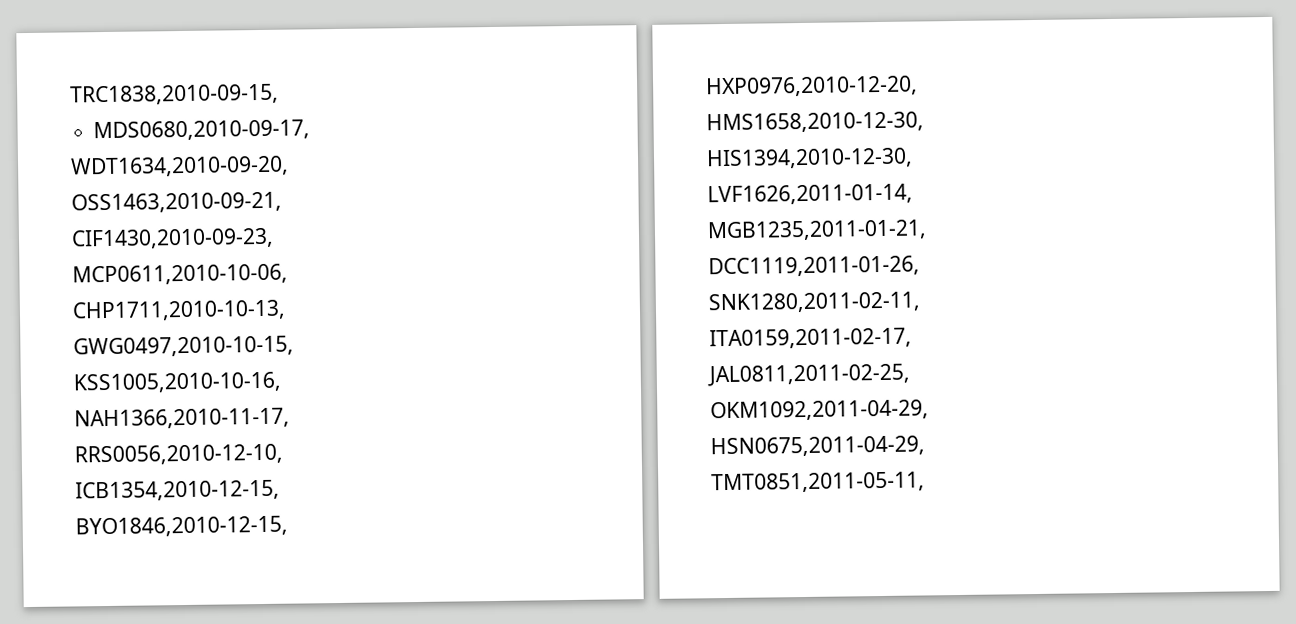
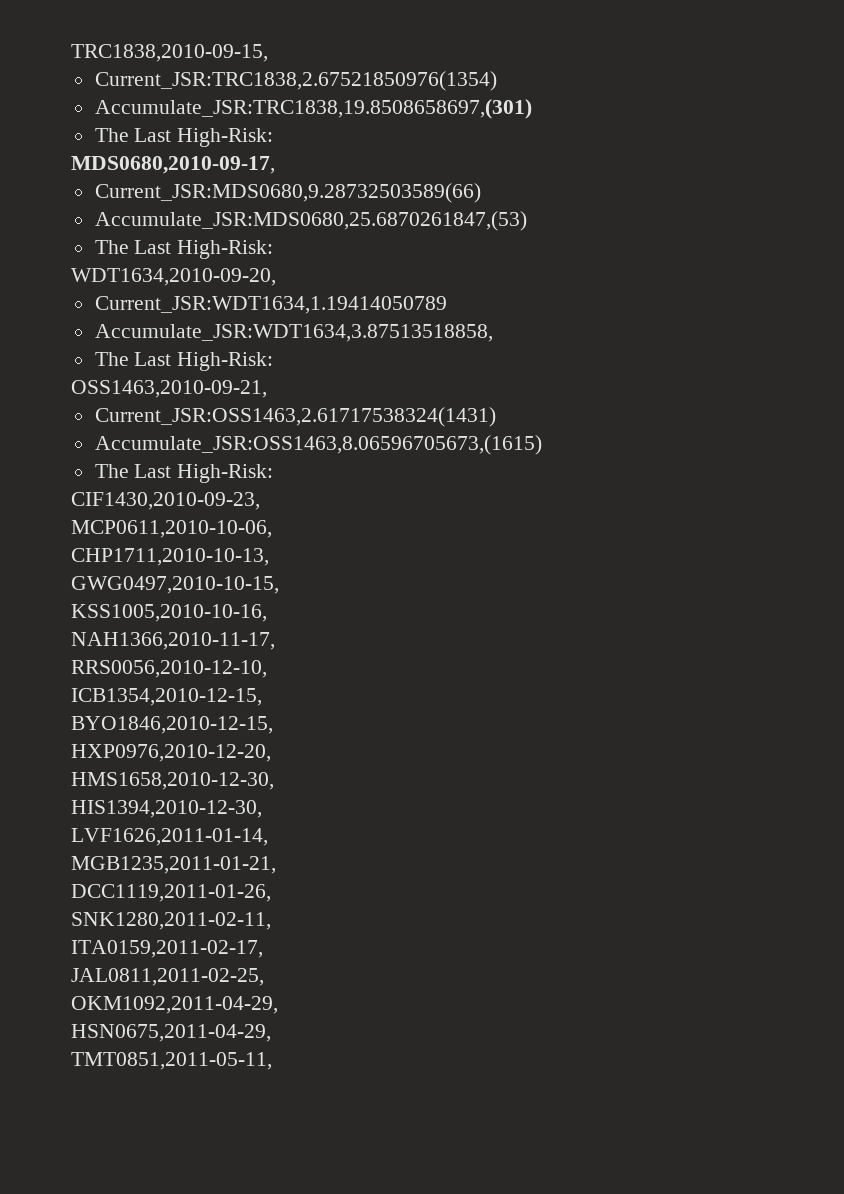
[93,119,311,142] [70,155,289,178] [71,191,282,214] MDS0680,2010-09-17, // WDT1634,2010-09-20, // OSS1463,2010-09-21, -> [94,71,497,91] [94,99,532,119] [94,128,274,147] [71,156,275,174] [94,183,481,203] [94,211,527,231] [94,240,274,259] [71,268,276,286] [94,296,447,314] [94,324,493,342] [94,352,274,371] [71,380,267,398] [94,407,496,427] [94,435,542,455] [94,464,274,483] Current_JSR:TRC1838,2.67521850976(1354) // Accumulate_JSR:TRC1838,19.8508658697,(301) // The Last High-Risk: // MDS0680,2010-09-17, // Current_JSR:MDS0680,9.28732503589(66) // Accumulate_JSR:MDS0680,25.6870261847,(53) // The Last High-Risk: // WDT1634,2010-09-20, // Current_JSR:WDT1634,1.19414050789 // Accumulate_JSR:WDT1634,3.87513518858, // The Last High-Risk: // OSS1463,2010-09-21, // Current_JSR:OSS1463,2.61717538324(1431) // Accumulate_JSR:OSS1463,8.06596705673,(1615) // The Last High-Risk:

